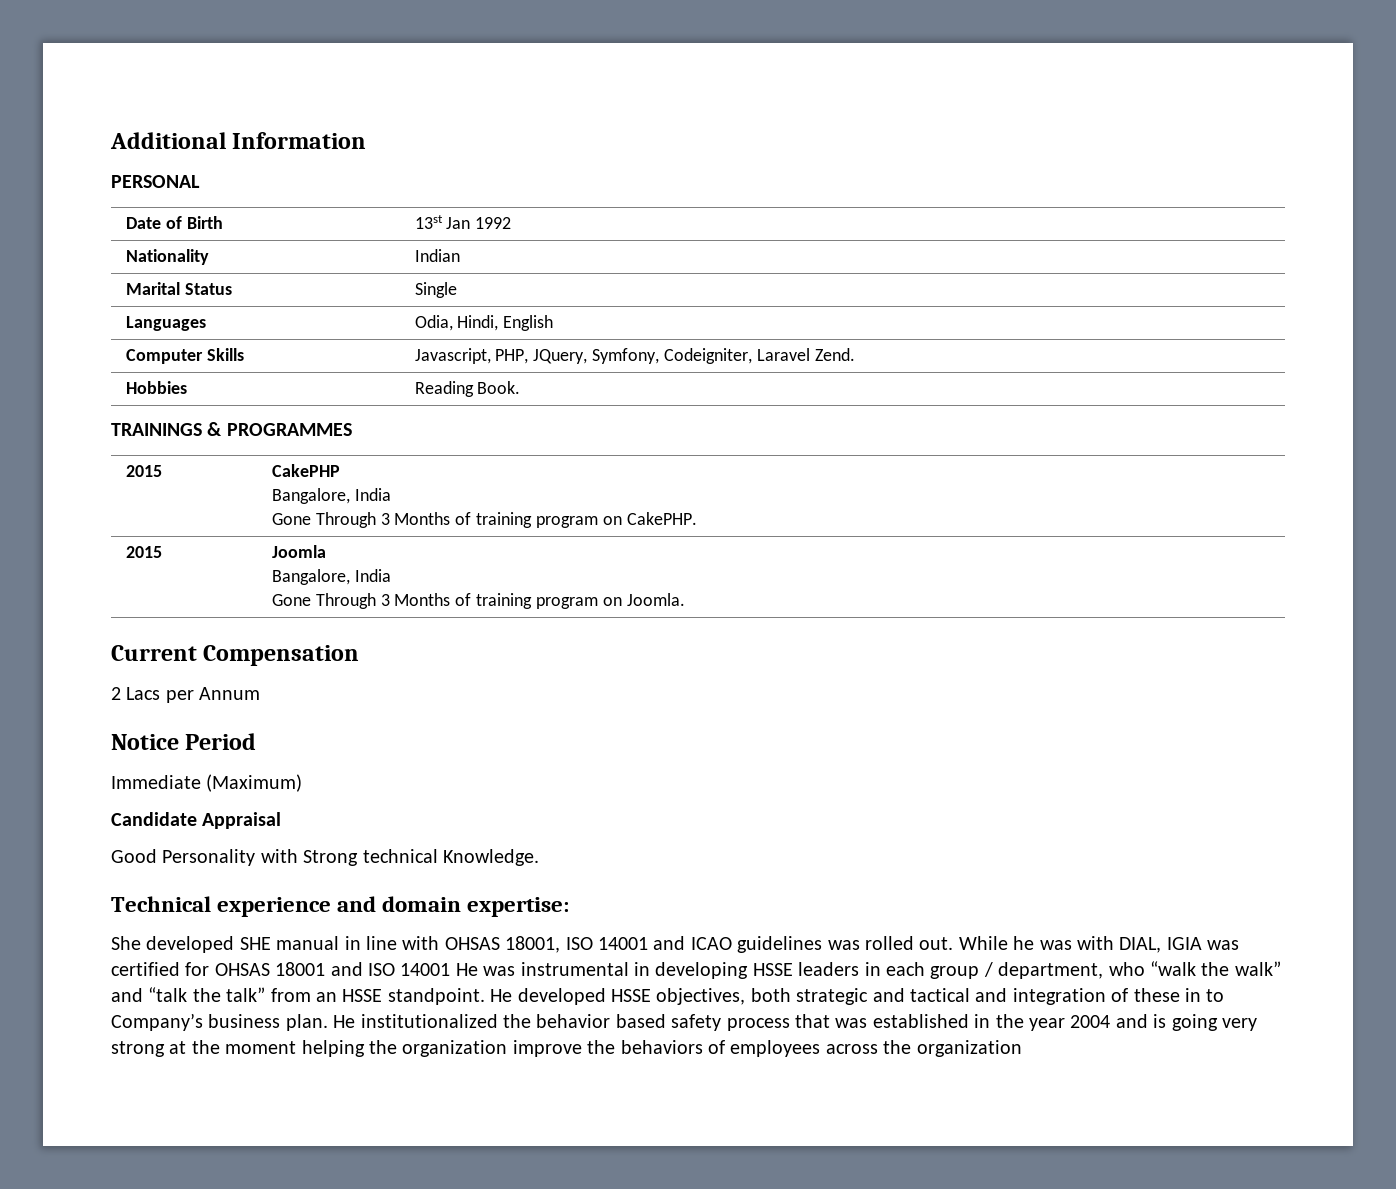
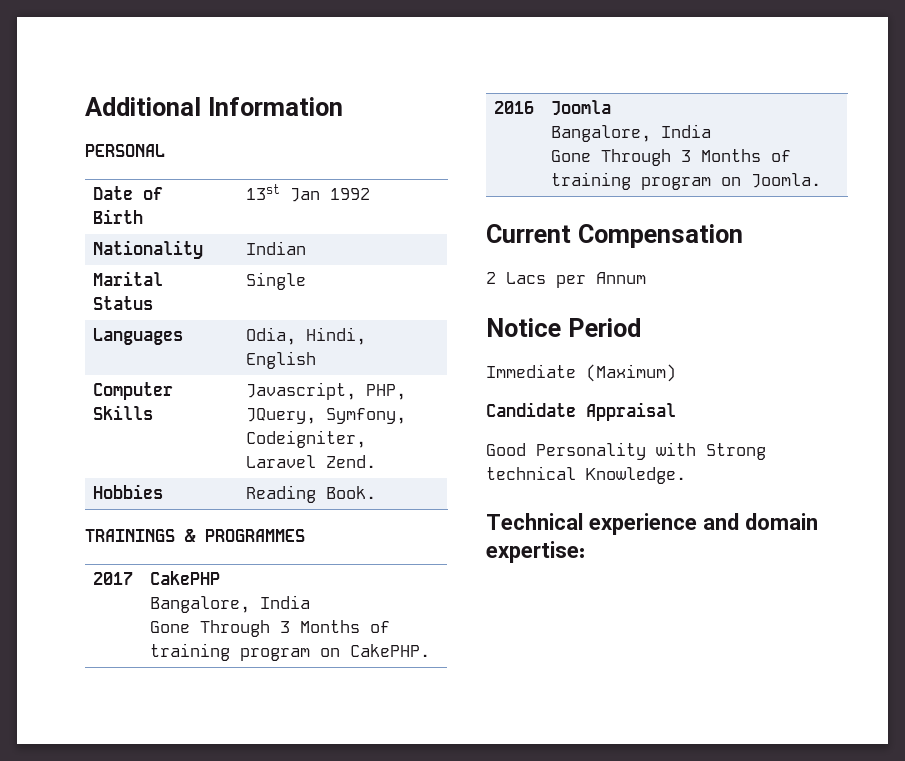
[125,465,162,477] 2015 -> [93,572,134,585] 2017
[125,546,162,558] 2015 -> [494,101,535,114] 2016
[111,936,1240,953] [111,961,1281,979] [111,987,1225,1005] [111,1013,1257,1031] [111,1040,1022,1057] // She developed SHE manual in line with OHSAS 18001, ISO 14001 and ICAO guidelines was rolled out. While he was with DIAL, IGIA was certified for OHSAS 18001 and ISO 14001 He was instrumental in developing HSSE leaders in each group / department, who “walk the walk” and “talk the talk” from an HSSE standpoint. He developed HSSE objectives, both strategic and tactical and integration of these in to Company’s business plan. He institutionalized the behavior based safety process that was established in the year 2004 and is going very strong at the moment helping the organization improve the behaviors of employees across the organization -> (585, 552) none

